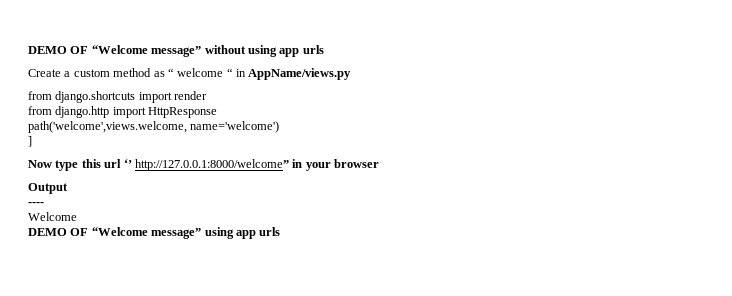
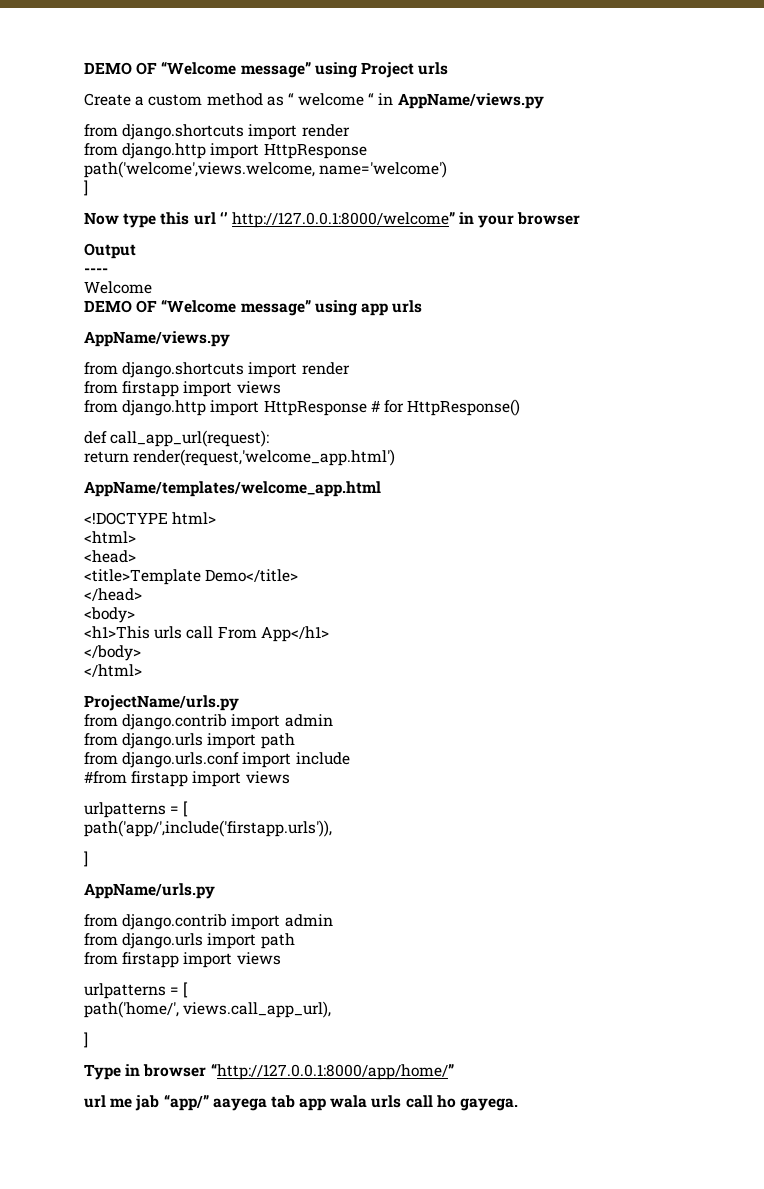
[28,45,300,57] DEMO OF “Welcome message” without using app -> [84,61,414,78] DEMO OF “Welcome message” using Project
(281, 231) none -> [84,331,230,347] [84,362,350,378] [84,381,281,397] [84,399,521,416] [84,430,270,447] [84,449,396,466] [84,481,381,497] [84,512,217,525] [84,531,136,544] [84,550,136,563] [84,569,299,585] [84,588,142,601] [84,607,135,623] [84,626,329,642] [84,645,141,661] [84,664,142,677] [84,695,239,711] [84,714,333,730] [84,733,295,749] [84,752,350,768] [84,771,290,787] [84,801,189,818] [84,820,332,837] [84,851,88,867] [84,883,215,899] [84,914,333,930] [84,933,295,949] [84,952,281,968] [84,982,189,999] [84,1001,332,1018] [84,1032,88,1048] [84,1063,454,1080] [84,1094,519,1111] // AppName/views.py // from django.shortcuts import render // from firstapp import views // from django.http import HttpResponse # for HttpResponse() // def call_app_url(request): // return render(request,'welcome_app.html') // AppName/templates/welcome_app.html // <!DOCTYPE html> // <html> // <head> // <title>Template Demo</title> // </head> // <body> // <h1>This urls call From App</h1> // </body> // </html> // ProjectName/urls.py // from django.contrib import admin // from django.urls import path // from django.urls.conf import include // #from firstapp import views // urlpatterns = [ // path('app/',include('firstapp.urls')), // ] // AppName/urls.py // from django.contrib import admin // from django.urls import path // from firstapp import views // urlpatterns = [ // path('home/', views.call_app_url), // ] // Type in browser “http://127.0.0.1:8000/app/home/” // url me jab “app/” aayega tab app wala urls call ho gayega.

